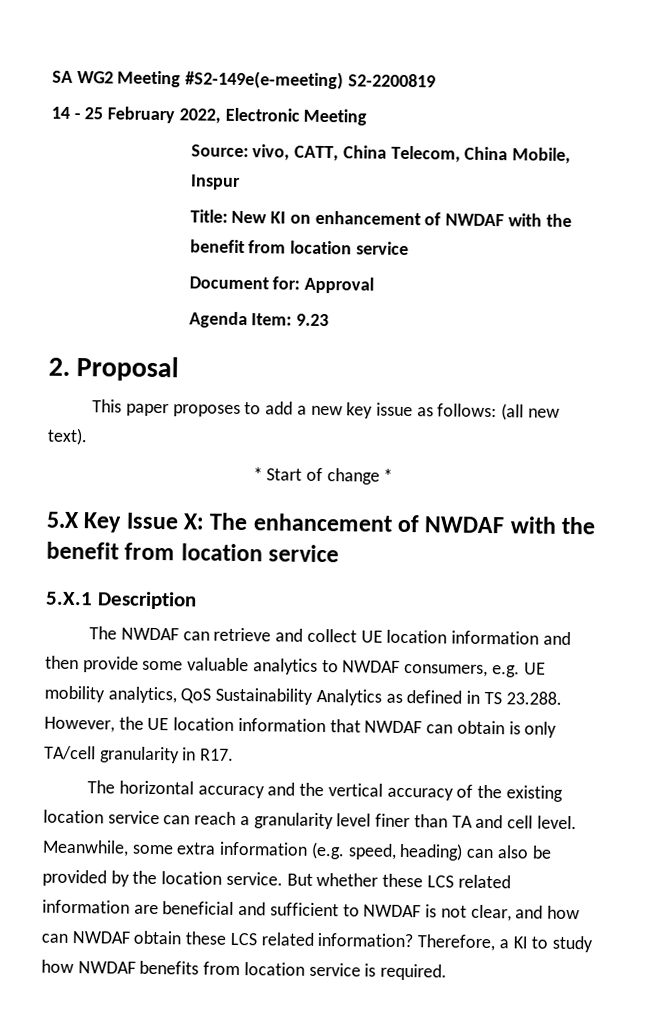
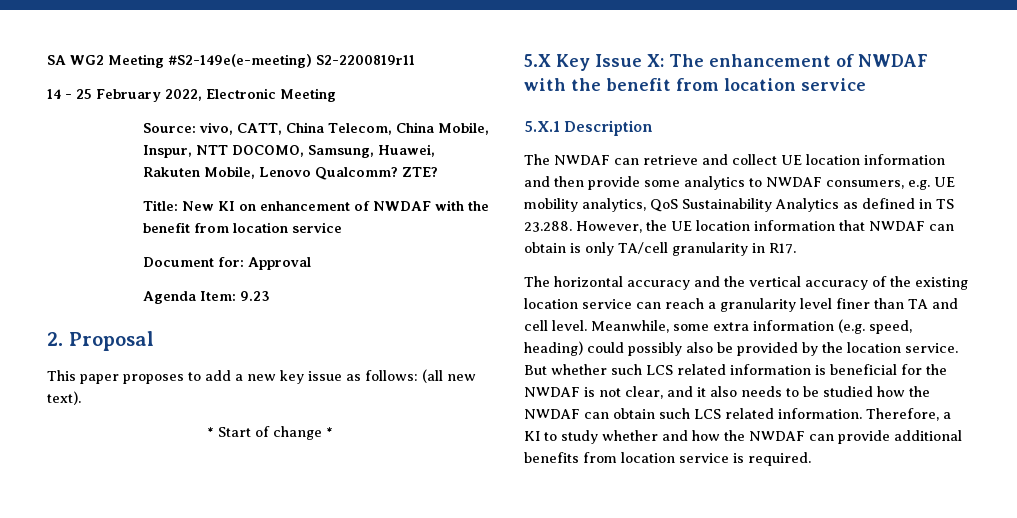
[347,73,436,88] S2-2200819 -> [316,55,415,65] S2-2200819r11
[189,174,241,190] Inspur -> [143,144,436,158] [143,166,439,180] Inspur, NTT DOCOMO, Samsung, Huawei, Rakuten Mobile, Lenovo Qualcomm? ZTE?
[187,657,250,672] valuable -> (680, 183) none
[466,848,495,859] can -> [587,342,682,356] could possibly
[382,873,424,888] these -> [611,364,642,375] such
[133,901,360,917] are beneficial and sufficient to -> [815,364,947,375] is beneficial for the
[546,905,580,920] [41,930,414,948] how can NWDAF obtain these LCS related information? -> [697,386,930,397] [524,408,862,419] it also needs to be studied how the NWDAF can obtain such LCS related information.
[41,959,136,974] how NWDAF -> [602,430,962,444] whether and how the NWDAF can provide additional

